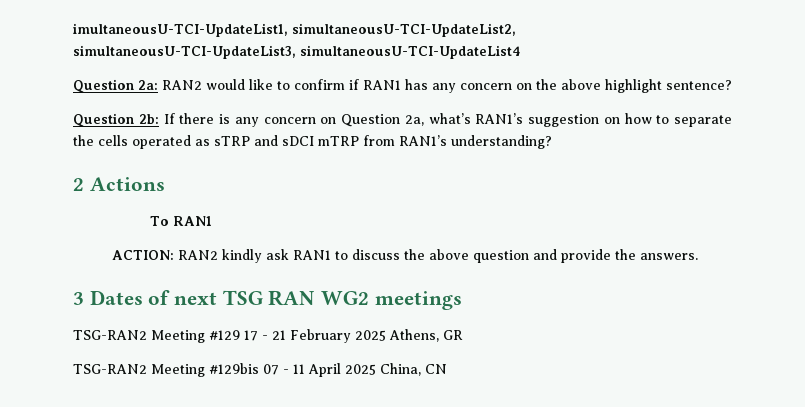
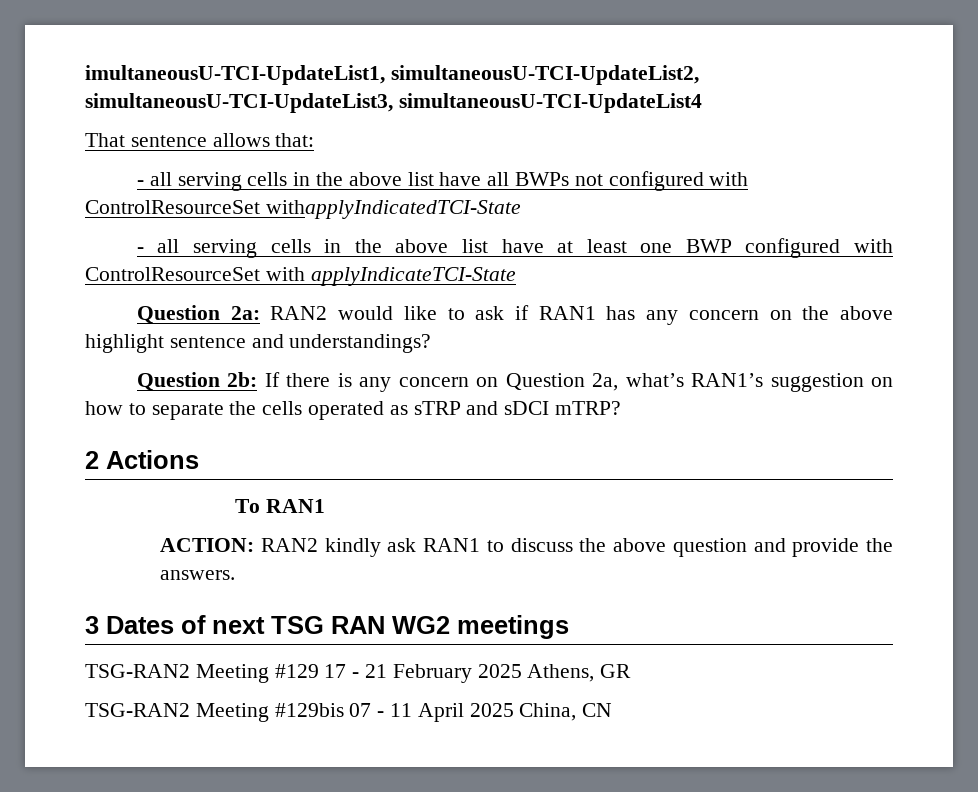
(520, 52) none -> [85,133,315,147] [136,171,749,191] [85,200,521,219] [136,238,894,258] [85,267,516,286] // That sentence allows that: // - all serving cells in the above list have all BWPs not configured with ControlResourceSet withapplyIndicatedTCI-State // - all serving cells in the above list have at least one BWP configured with ControlResourceSet with applyIndicateTCI-State
[294,79,345,90] confirm -> [475,306,505,320] ask
[666,80,732,90] sentence? -> [169,334,432,353] sentence and understandings?
[318,135,552,149] mTRP from RAN1’s understanding? -> [555,401,622,415] mTRP?

